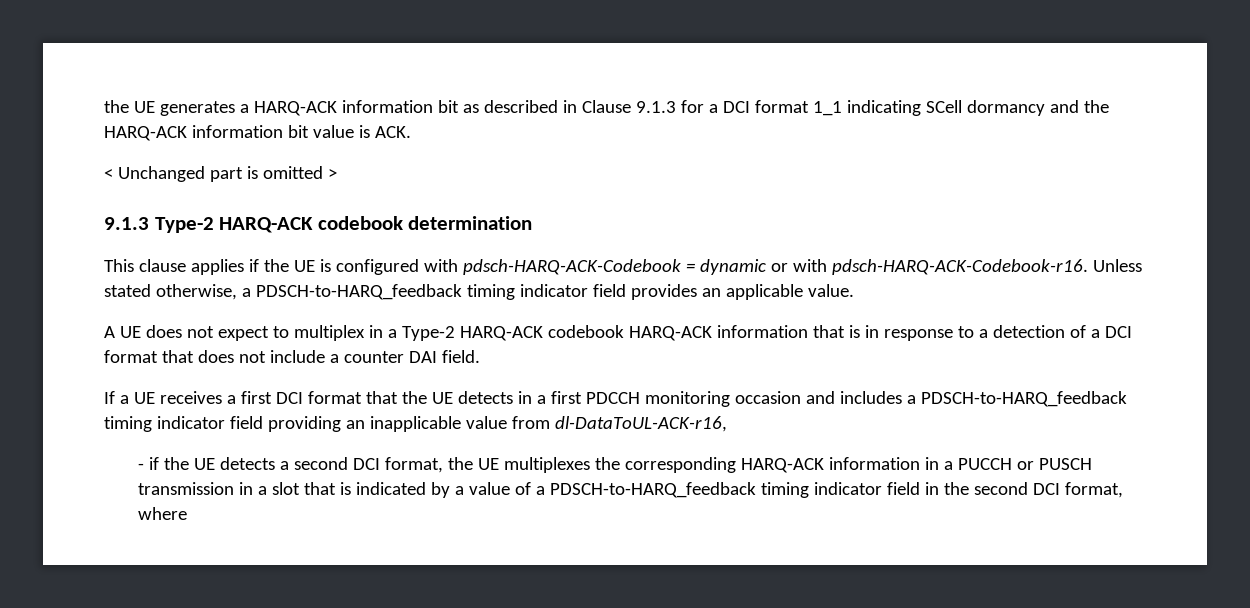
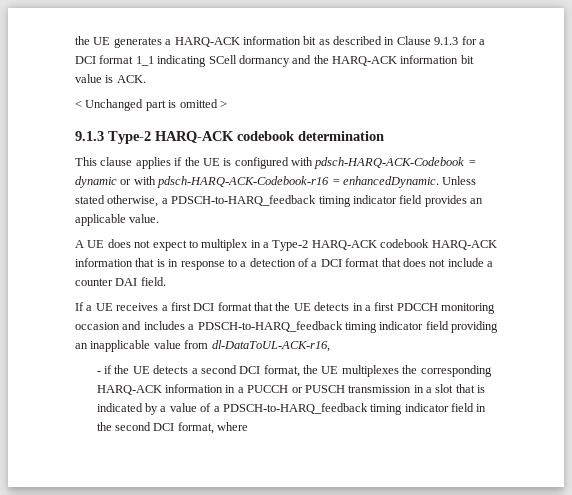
[831,259,1088,275] pdsch-HARQ-ACK-Codebook-r16. -> [157,176,439,188] pdsch-HARQ-ACK-Codebook-r16 = enhancedDynamic.

